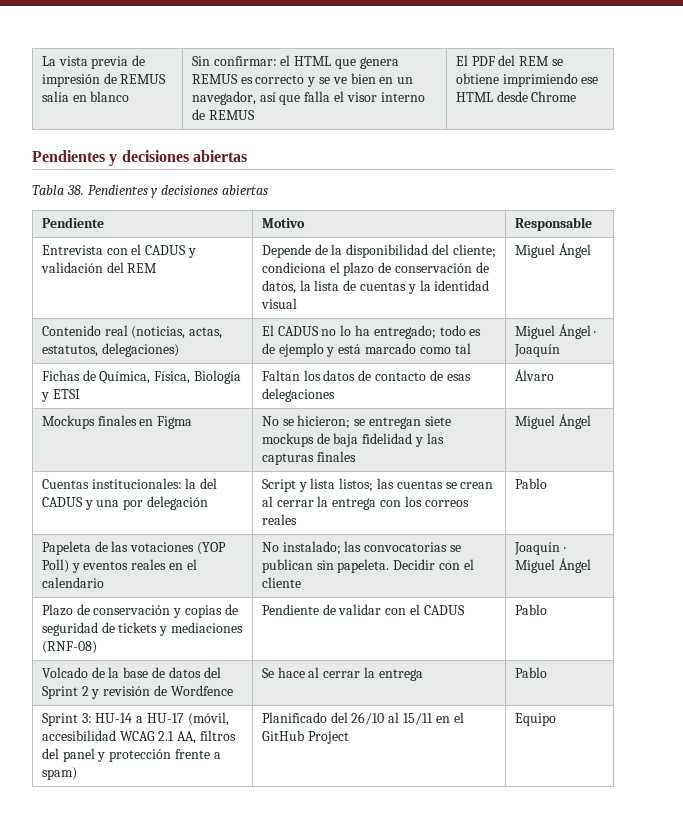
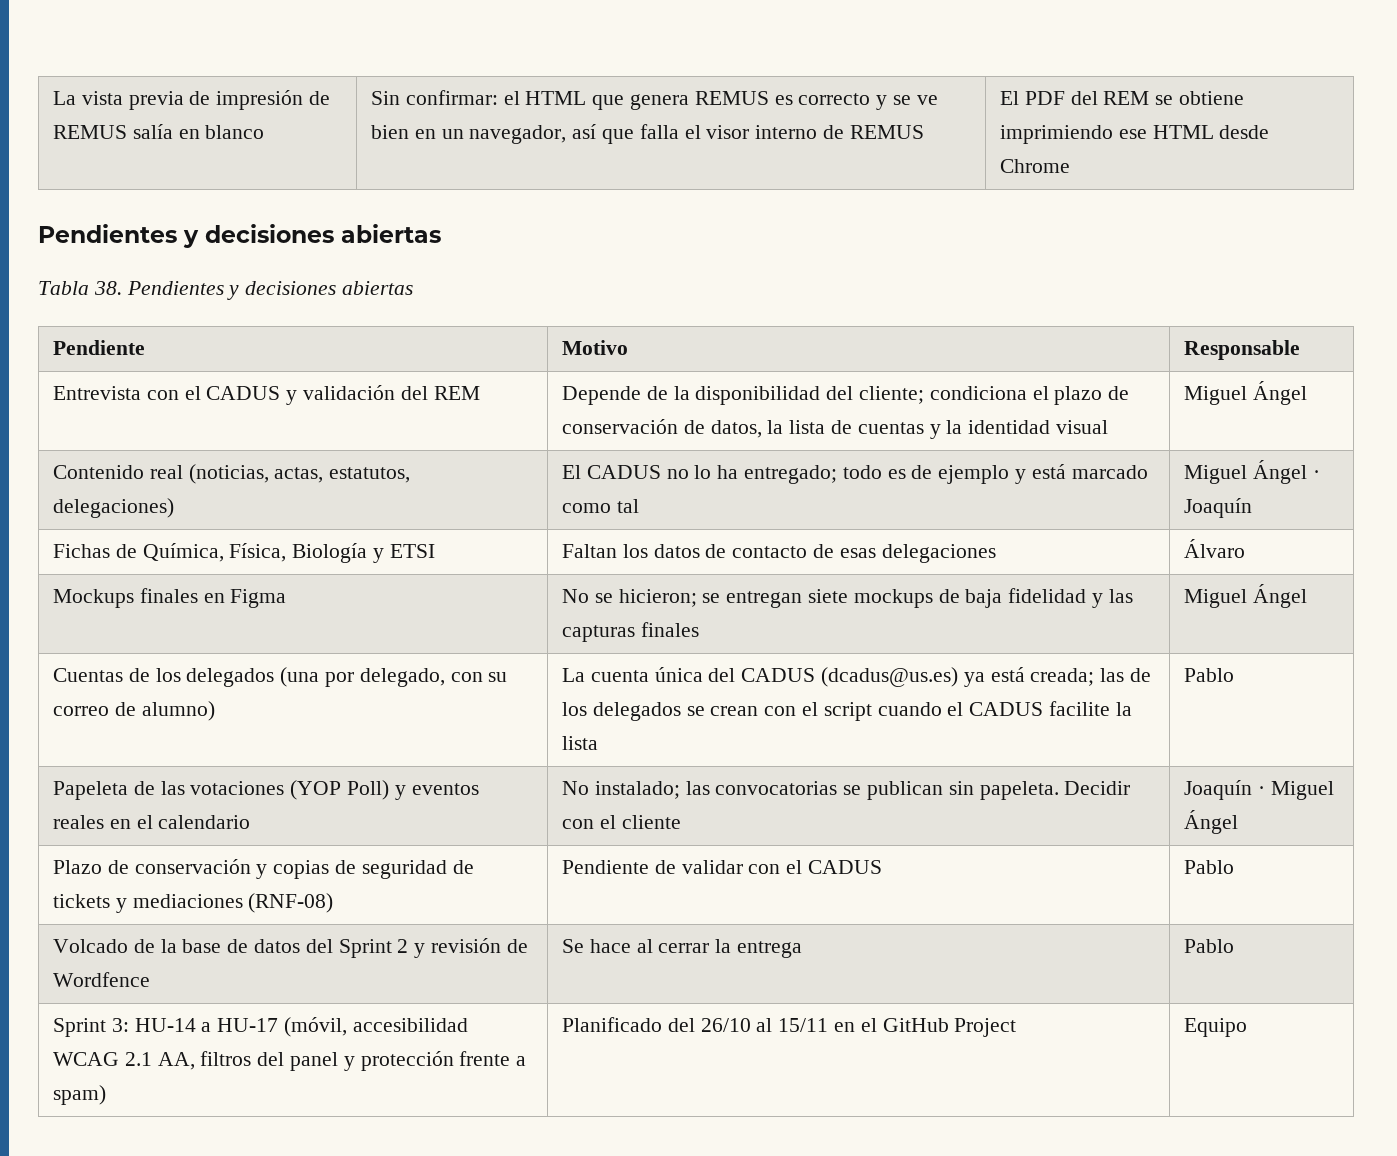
[91,478,218,489] [41,496,209,510] [261,478,494,492] [261,496,469,510] [261,514,297,525] institucionales: la del CADUS y una por delegación | Script y lista listos; las cuentas se crean al cerrar la entrega con los correos reales -> [128,667,508,687] [52,701,215,721] [561,667,1152,687] [561,701,1132,721] [561,736,598,750] de los delegados (una por delegado, con su correo de alumno) | La cuenta única del CADUS (dcadus@us.es) ya está creada; las de los delegados se crean con el script cuando el CADUS facilite la lista

